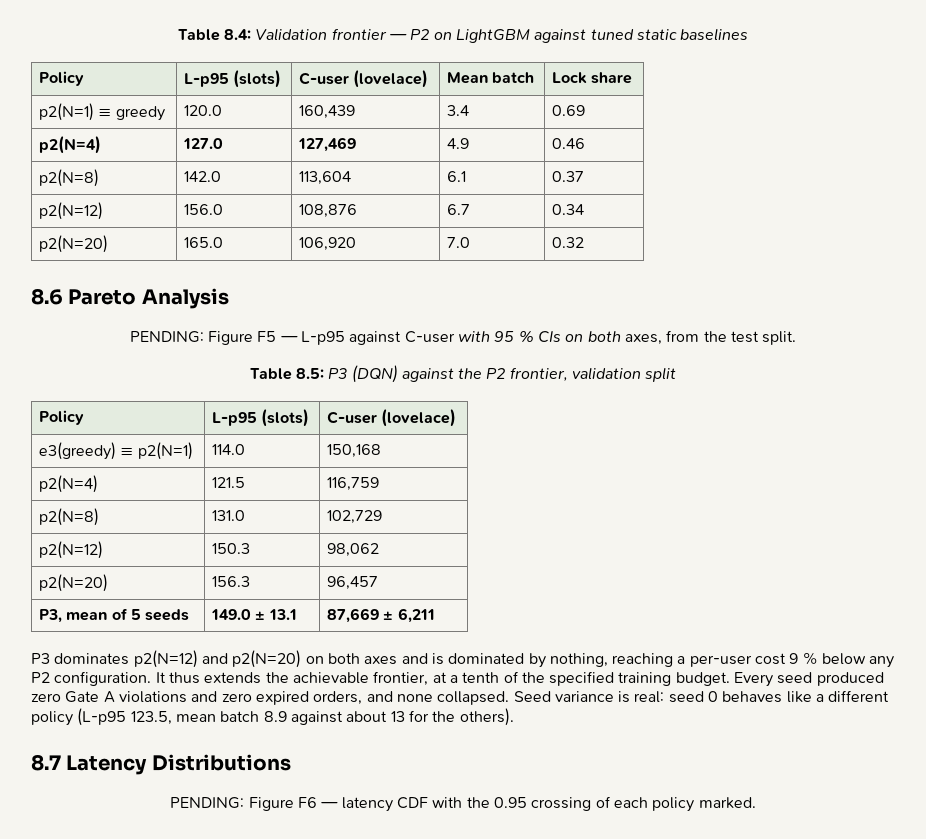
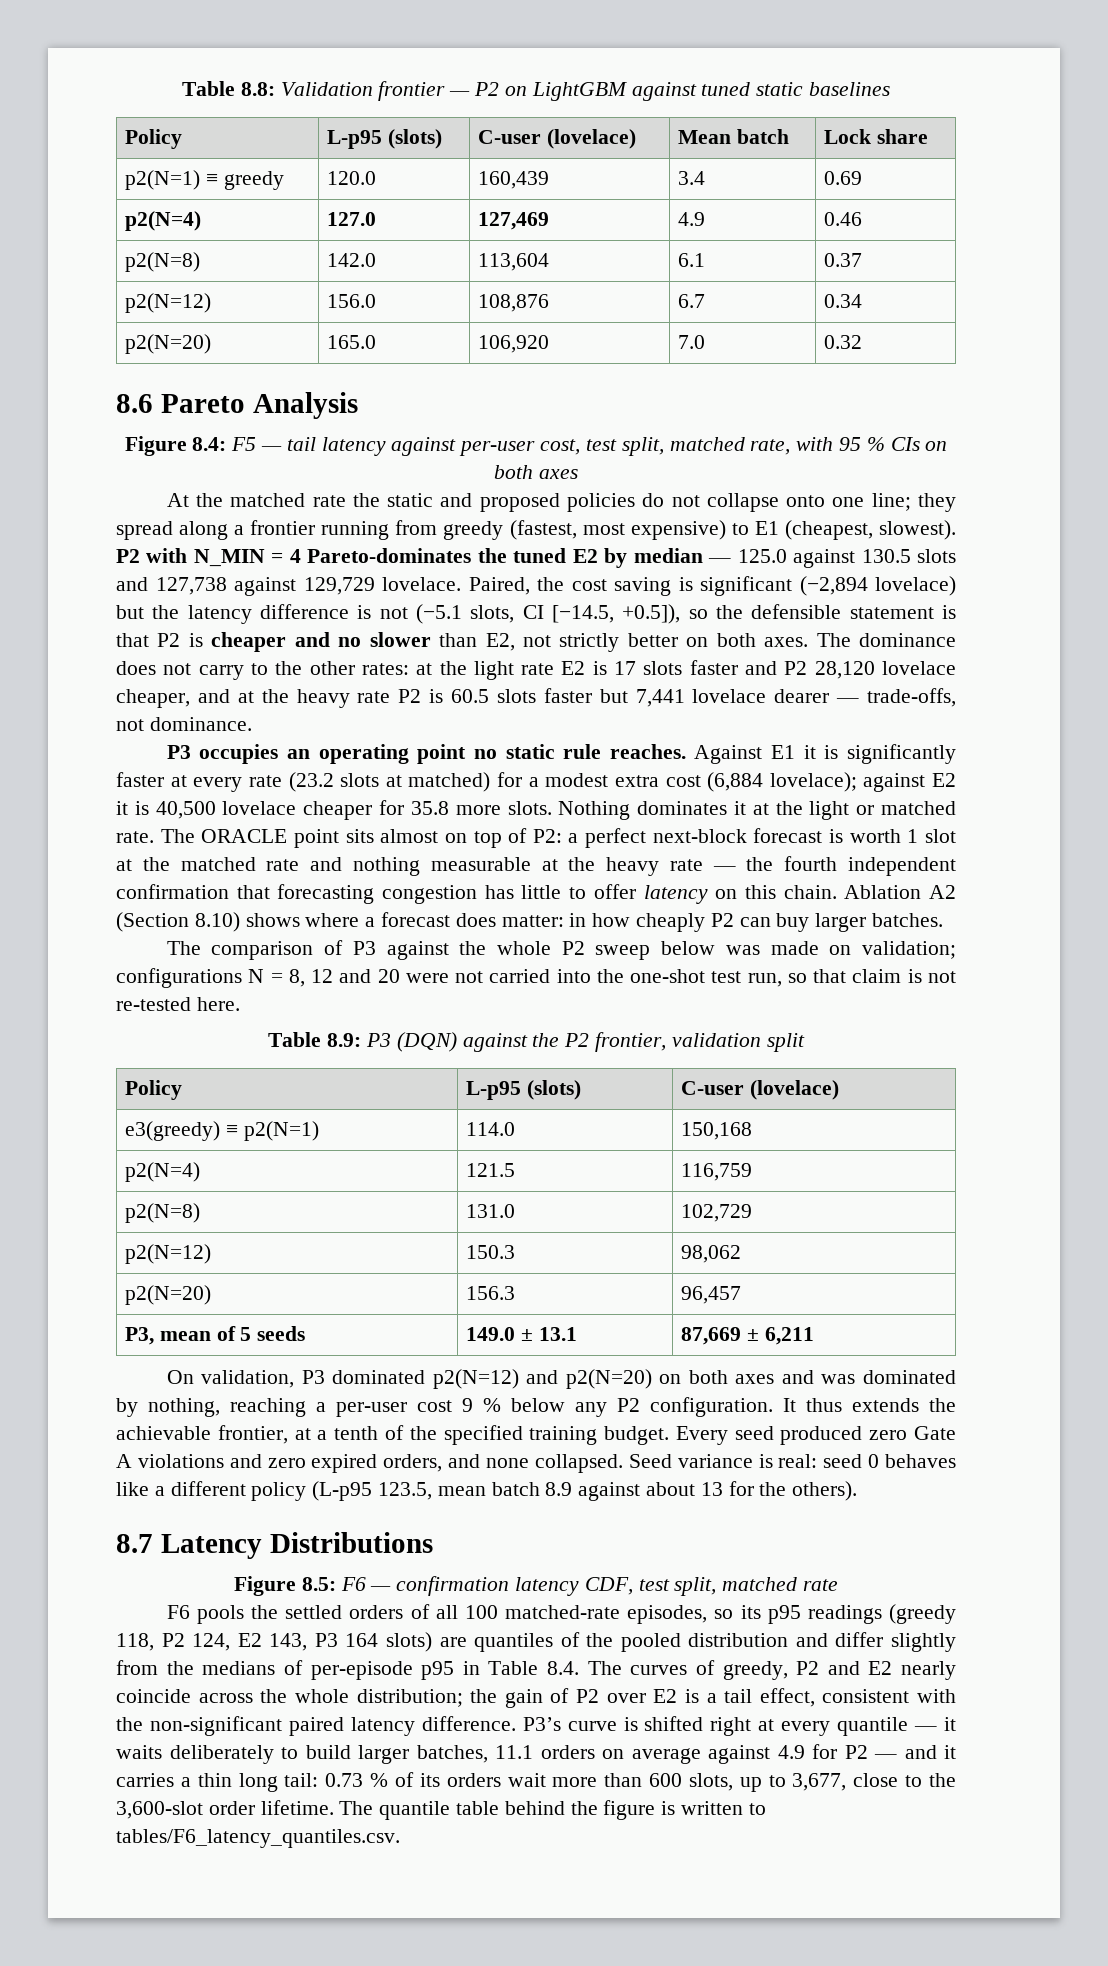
[177,29,252,41] Table 8.4: -> [182,81,275,96] Table 8.8:
[129,331,455,345] PENDING: Figure F5 — L-p95 against C-user -> [124,436,791,456] Figure 8.4: F5 — tail latency against per-user cost, test split, matched rate,
[624,330,797,345] [249,368,324,380] axes, from the test split. // Table 8.5: -> [538,469,578,479] [166,493,956,512] [116,520,957,540] [116,548,957,568] [116,576,956,596] [116,604,957,624] [116,632,956,652] [116,660,956,680] [116,688,956,708] [116,717,252,731] [166,744,956,764] [116,772,956,792] [116,800,956,820] [116,828,956,848] [116,856,957,876] [116,884,957,904] [116,912,944,932] [166,940,956,960] [116,968,957,988] [116,997,240,1011] [268,1032,362,1047] axes // At the matched rate the static and proposed policies do not collapse onto one line; they spread along a frontier running from greedy (fastest, most expensive) to E1 (cheapest, slowest). P2 with N_MIN = 4 Pareto-dominates the tuned E2 by median — 125.0 against 130.5 slots and 127,738 against 129,729 lovelace. Paired, the cost saving is significant (−2,894 lovelace) but the latency difference is not (−5.1 slots, CI [−14.5, +0.5]), so the defensible statement is that P2 is cheaper and no slower than E2, not strictly better on both axes. The dominance does not carry to the other rates: at the light rate E2 is 17 slots faster and P2 28,120 lovelace cheaper, and at the heavy rate P2 is 60.5 slots faster but 7,441 lovelace dearer — trade-offs, not dominance. // P3 occupies an operating point no static rule reaches. Against E1 it is significantly faster at every rate (23.2 slots at matched) for a modest extra cost (6,884 lovelace); against E2 it is 40,500 lovelace cheaper for 35.8 more slots. Nothing dominates it at the light or matched rate. The ORACLE point sits almost on top of P2: a perfect next-block forecast is worth 1 slot at the matched rate and nothing measurable at the heavy rate — the fourth independent confirmation that forecasting congestion has little to offer latency on this chain. Ablation A2 (Section 8.10) shows where a forecast does matter: in how cheaply P2 can buy larger batches. // The comparison of P3 against the whole P2 sweep below was made on validation; configurations N = 8, 12 and 20 were not carried into the one-shot test run, so that claim is not re-tested here. // Table 8.9:
[31,653,130,665] P3 dominates -> [166,1370,426,1388] On validation, P3 dominated
[431,653,444,665] is -> [821,1374,856,1384] was
[170,796,756,812] PENDING: Figure F6 — latency CDF with the 0.95 crossing of each policy marked. -> [233,1576,839,1596] [166,1604,956,1624] [116,1632,956,1652] [116,1660,956,1680] [116,1688,956,1708] [116,1716,957,1736] [116,1744,956,1764] [116,1772,957,1792] [116,1800,766,1820] [116,1829,400,1848] Figure 8.5: F6 — confirmation latency CDF, test split, matched rate // F6 pools the settled orders of all 100 matched-rate episodes, so its p95 readings (greedy 118, P2 124, E2 143, P3 164 slots) are quantiles of the pooled distribution and differ slightly from the medians of per-episode p95 in Table 8.4. The curves of greedy, P2 and E2 nearly coincide across the whole distribution; the gain of P2 over E2 is a tail effect, consistent with the non-significant paired latency difference. P3’s curve is shifted right at every quantile — it waits deliberately to build larger batches, 11.1 orders on average against 4.9 for P2 — and it carries a thin long tail: 0.73 % of its orders wait more than 600 slots, up to 3,677, close to the 3,600-slot order lifetime. The quantile table behind the figure is written to tables/F6_latency_quantiles.csv.

